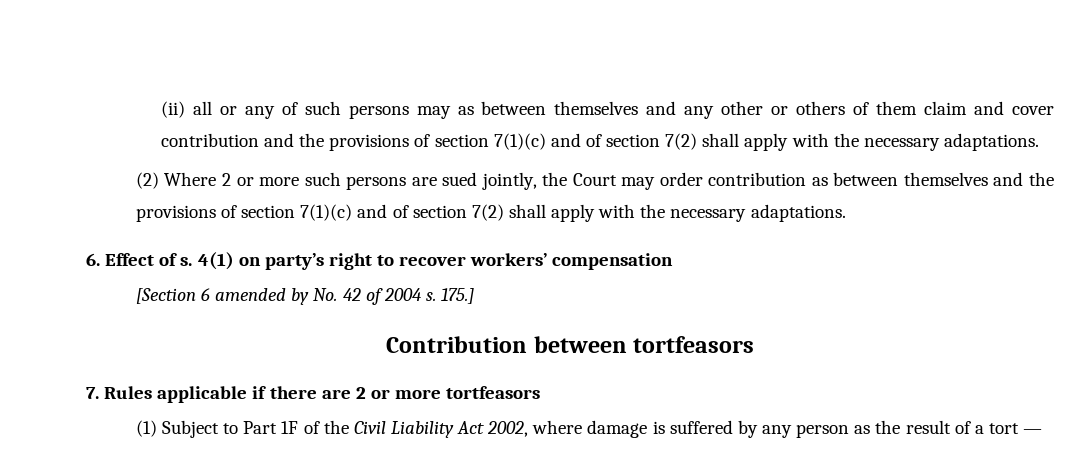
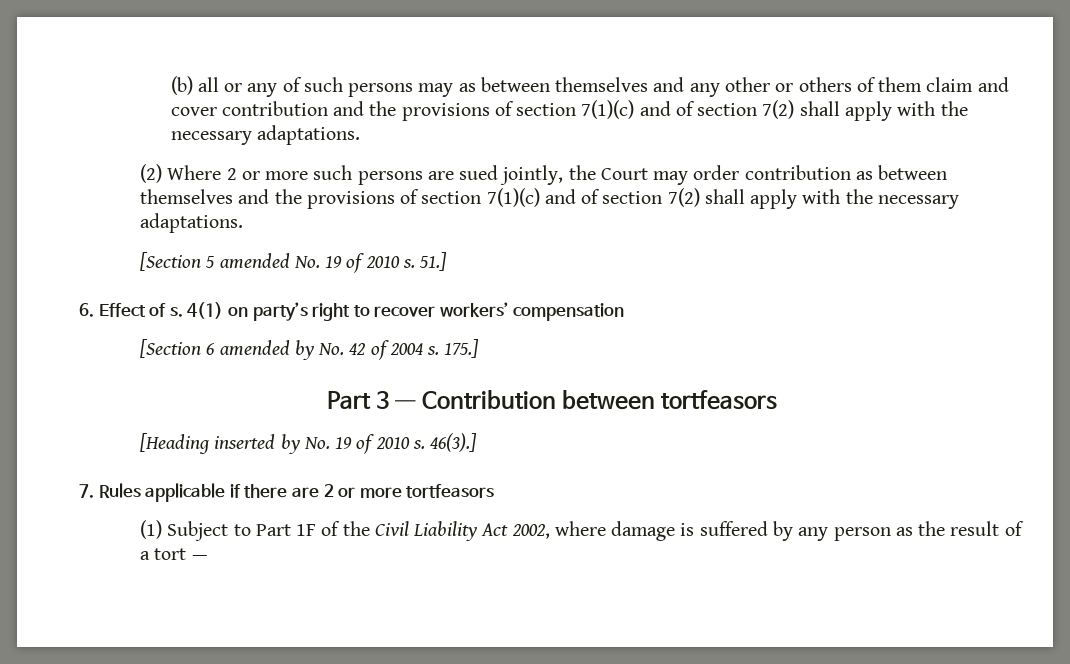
[160,101,185,118] (ii) -> [170,76,193,95] (b)
(846, 213) none -> [140,252,448,273] // [Section 5 amended No. 19 of 2010 s. 51.]
(475, 296) none -> [326,391,416,409] Part 3 —
(754, 344) none -> [140,433,478,454] // [Heading inserted by No. 19 of 2010 s. 46(3).]

